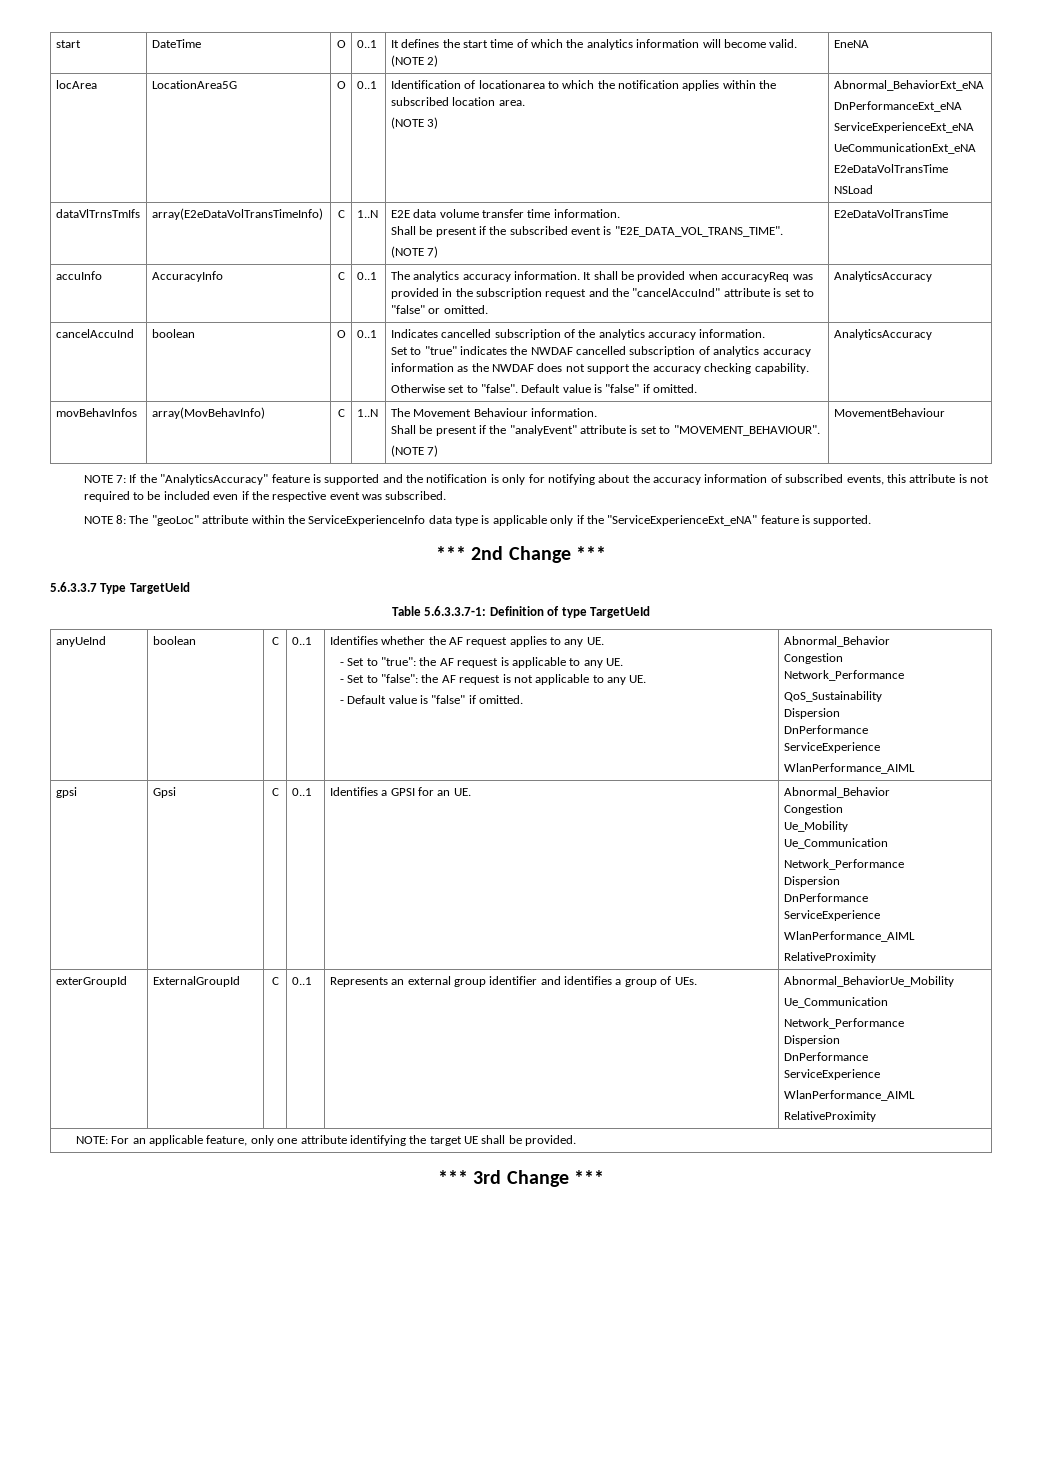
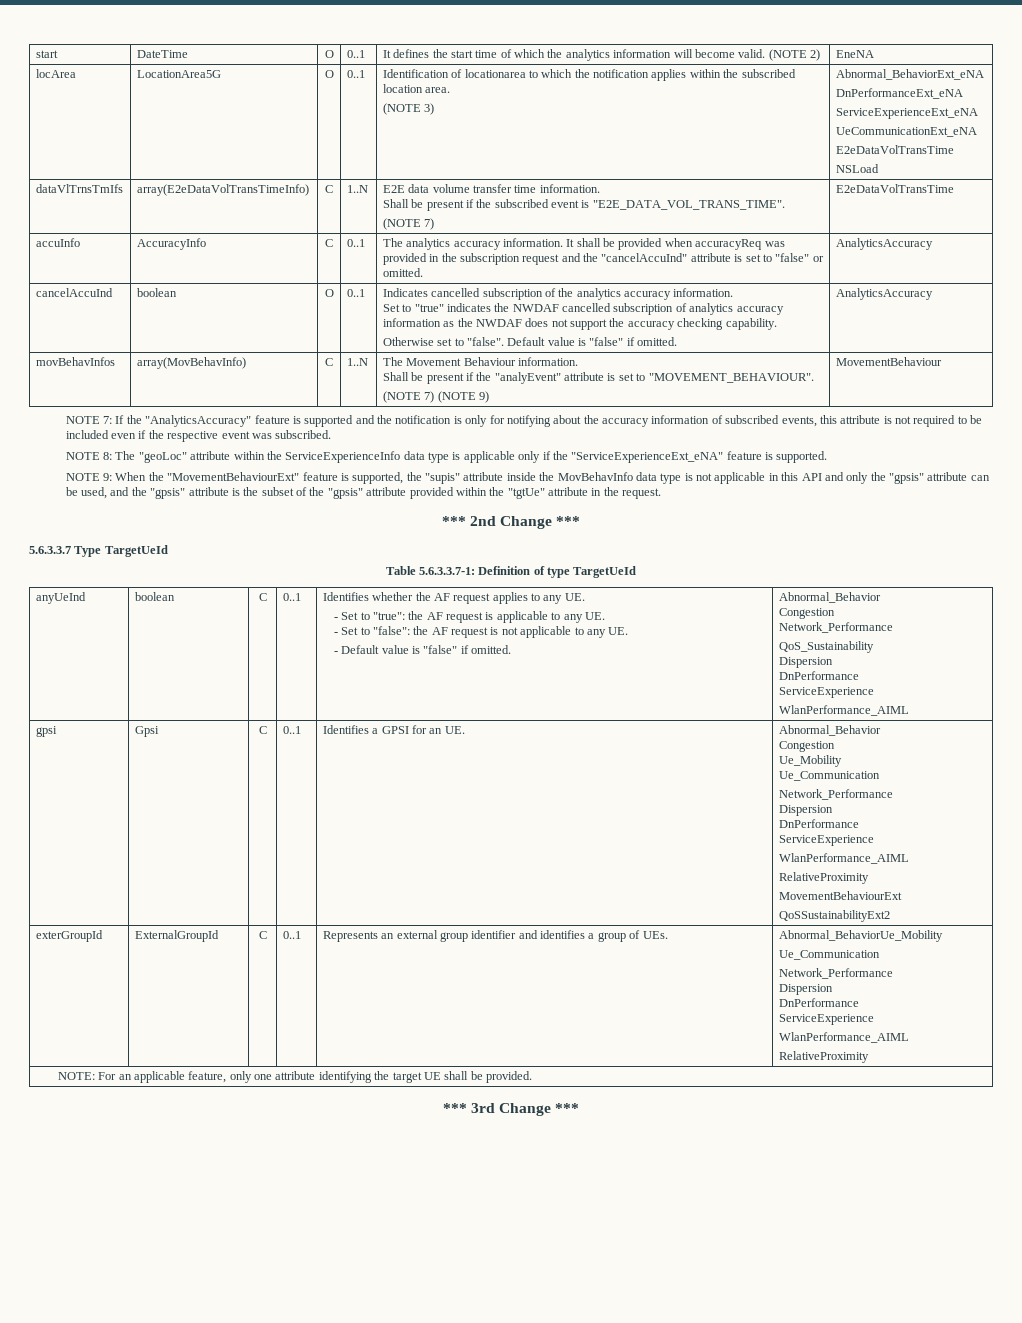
(439, 451) none -> [437,391,489,403] (NOTE 9)
(872, 520) none -> [65,472,990,484] [65,487,662,499] // NOTE 9: When the "MovementBehaviourExt" feature is supported, the "supis" attribute inside the MovBehavInfo data type is not applicable in this API and only the "gpsis" attribute can be used, and the "gpsis" attribute is the subset of the "gpsis" attribute provided within the "tgtUe" attribute in the request.
(876, 957) none -> [778,891,902,900] [778,910,890,922] // MovementBehaviourExt // QoSSustainabilityExt2

